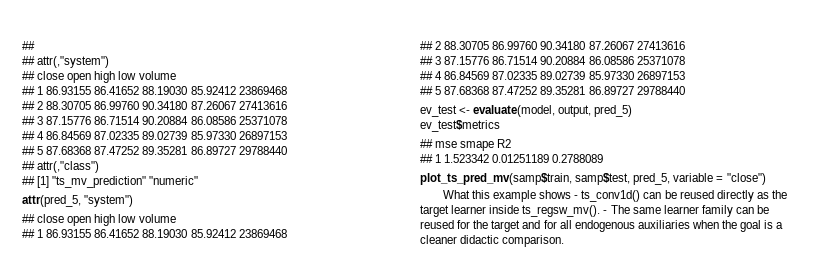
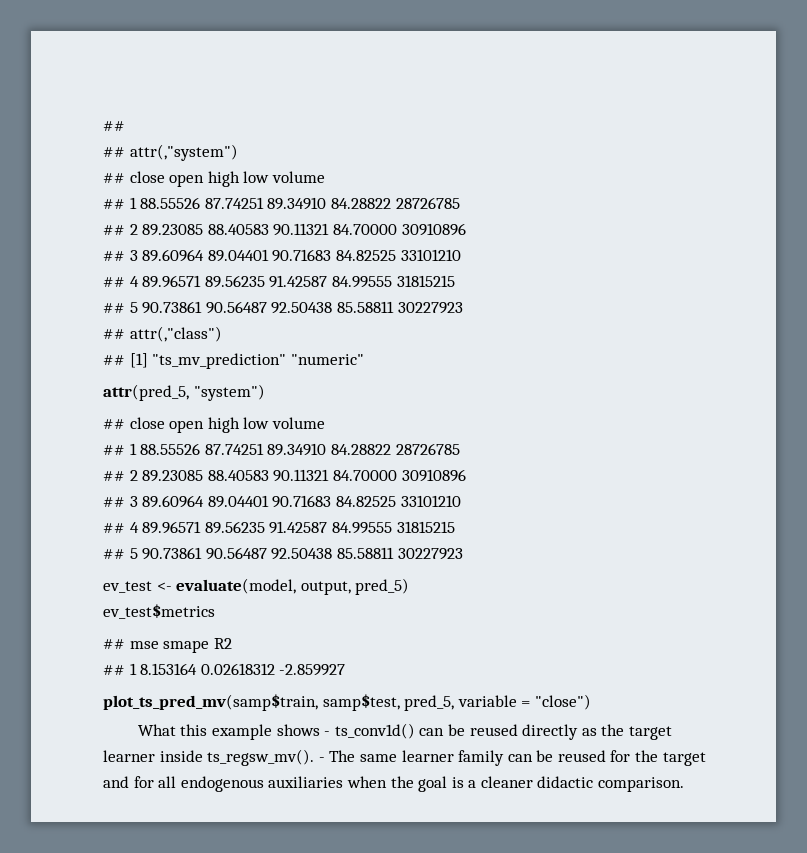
[46,86,287,95] [22,101,287,110] [22,116,287,125] [22,131,287,140] [22,146,287,155] 86.93155 86.41652 88.19030 85.92412 23869468 // ## 2 88.30705 86.99760 90.34180 87.26067 27413616 // ## 3 87.15776 86.71514 90.20884 86.08586 25371078 // ## 4 86.84569 87.02335 89.02739 85.97330 26897153 // ## 5 87.68368 87.47252 89.35281 86.89727 29788440 -> [140,197,460,210] [103,223,466,236] [103,249,461,262] [103,275,455,288] [103,301,463,314] 88.55526 87.74251 89.34910 84.28822 28726785 // ## 2 89.23085 88.40583 90.11321 84.70000 30910896 // ## 3 89.60964 89.04401 90.71683 84.82525 33101210 // ## 4 89.96571 89.56235 91.42587 84.99555 31815215 // ## 5 90.73861 90.56487 92.50438 85.58811 30227923
[46,229,287,238] [420,41,685,50] [420,56,685,65] [420,71,685,80] [420,86,685,95] 86.93155 86.41652 88.19030 85.92412 23869468 // ## 2 88.30705 86.99760 90.34180 87.26067 27413616 // ## 3 87.15776 86.71514 90.20884 86.08586 25371078 // ## 4 86.84569 87.02335 89.02739 85.97330 26897153 // ## 5 87.68368 87.47252 89.35281 86.89727 29788440 -> [140,443,460,456] [103,469,466,482] [103,495,461,508] [103,521,455,534] [103,547,463,560] 88.55526 87.74251 89.34910 84.28822 28726785 // ## 2 89.23085 88.40583 90.11321 84.70000 30910896 // ## 3 89.60964 89.04401 90.71683 84.82525 33101210 // ## 4 89.96571 89.56235 91.42587 84.99555 31815215 // ## 5 90.73861 90.56487 92.50438 85.58811 30227923
[444,154,604,163] 1.523342 0.01251189 0.2788089 -> [140,663,346,676] 8.153164 0.02618312 -2.859927

